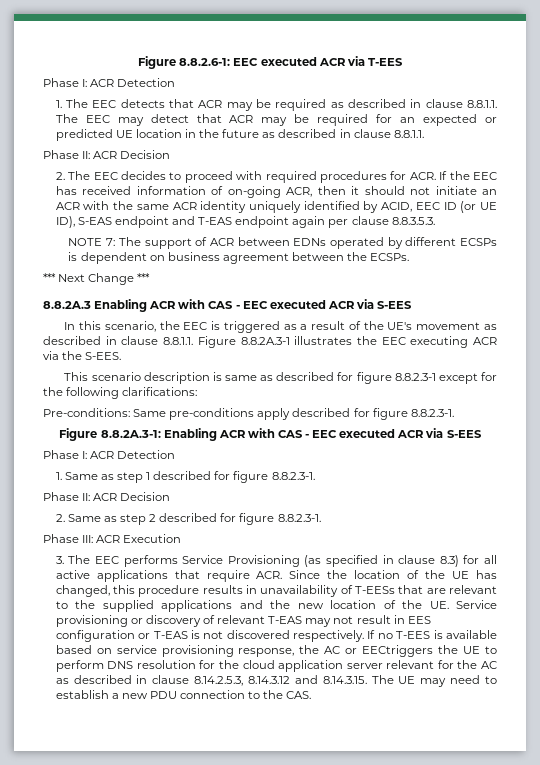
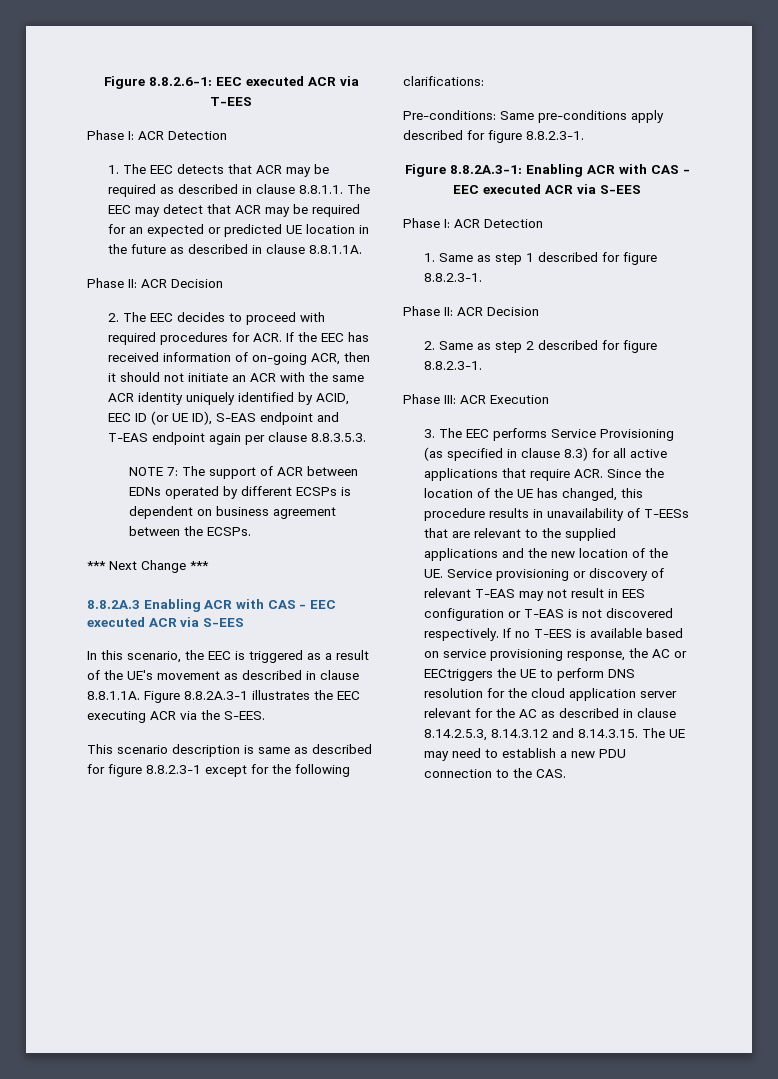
[393,130,424,138] 8.8.1.1. -> [309,245,363,254] 8.8.1.1A.
[163,337,194,345] 8.8.1.1. -> [87,691,140,700] 8.8.1.1A.

